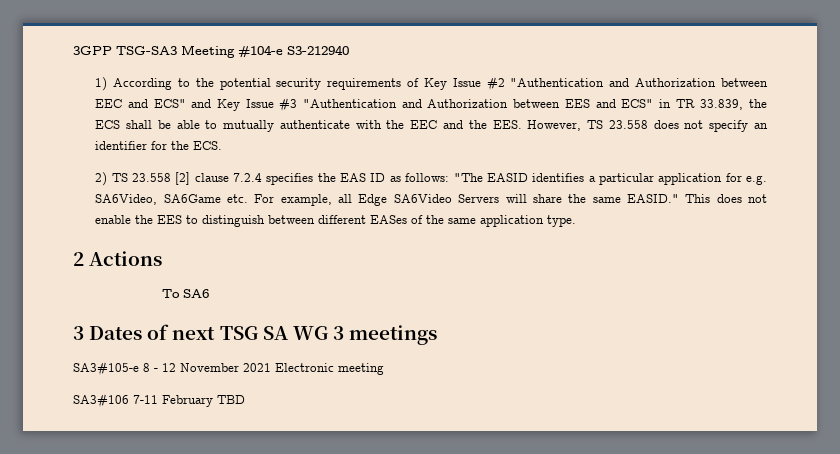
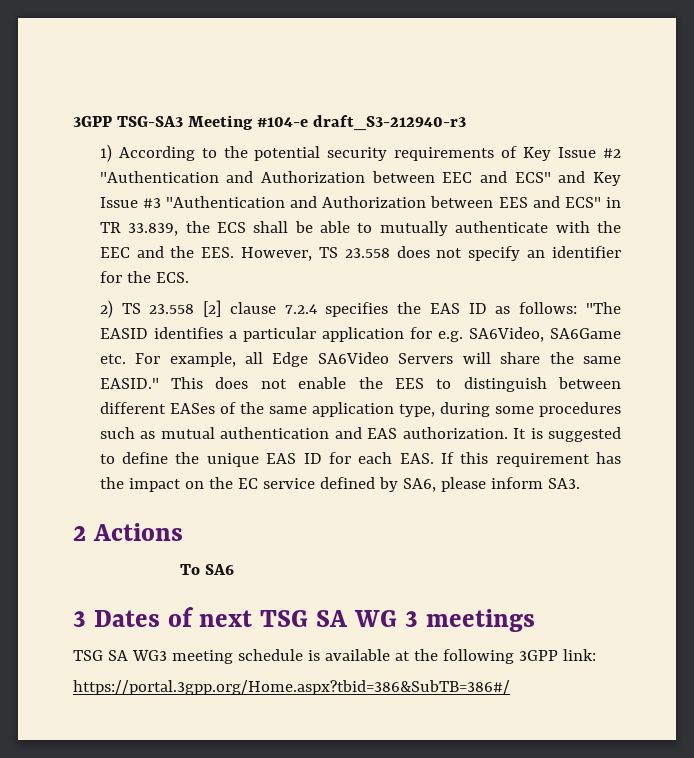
[287,45,349,55] S3-212940 -> [312,115,466,131] draft_S3-212940-r3
[547,215,577,227] type. -> [398,402,621,417] [99,427,621,442] [99,452,621,467] [99,477,580,492] type, during some procedures such as mutual authentication and EAS authorization. It is suggested to define the unique EAS ID for each EAS. If this requirement has the impact on the EC service defined by SA6, please inform SA3.
[73,362,384,376] [73,394,245,408] SA3#105-e 8 - 12 November 2021 Electronic meeting // SA3#106 7-11 February TBD -> [73,649,596,664] [73,680,510,695] TSG SA WG3 meeting schedule is available at the following 3GPP link: // https://portal.3gpp.org/Home.aspx?tbid=386&SubTB=386#/

